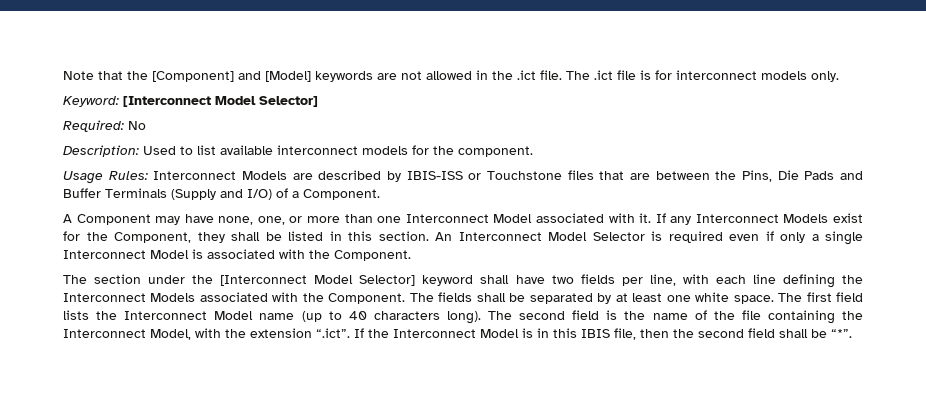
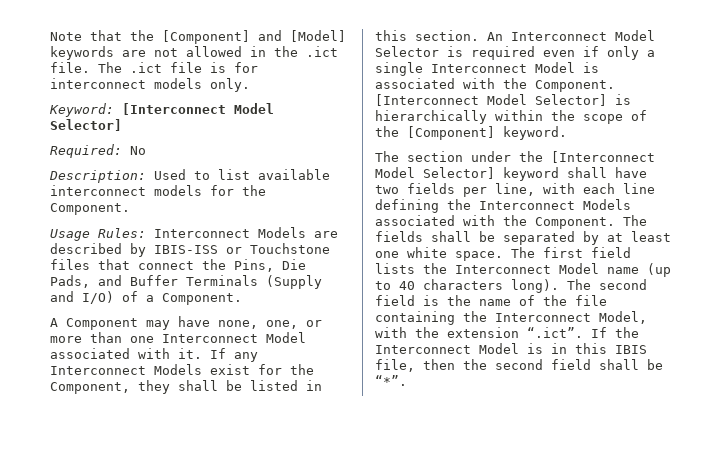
[458,146,533,157] component. -> [50,203,130,215] Component.
[630,171,710,180] are between -> [138,261,194,270] connect
[804,171,835,180] Pads -> [50,275,90,288] Pads,
(411, 255) none -> [375,94,631,106] [375,110,647,124] [375,126,567,140] [Interconnect Model Selector] is hierarchically within the scope of the [Component] keyword.

